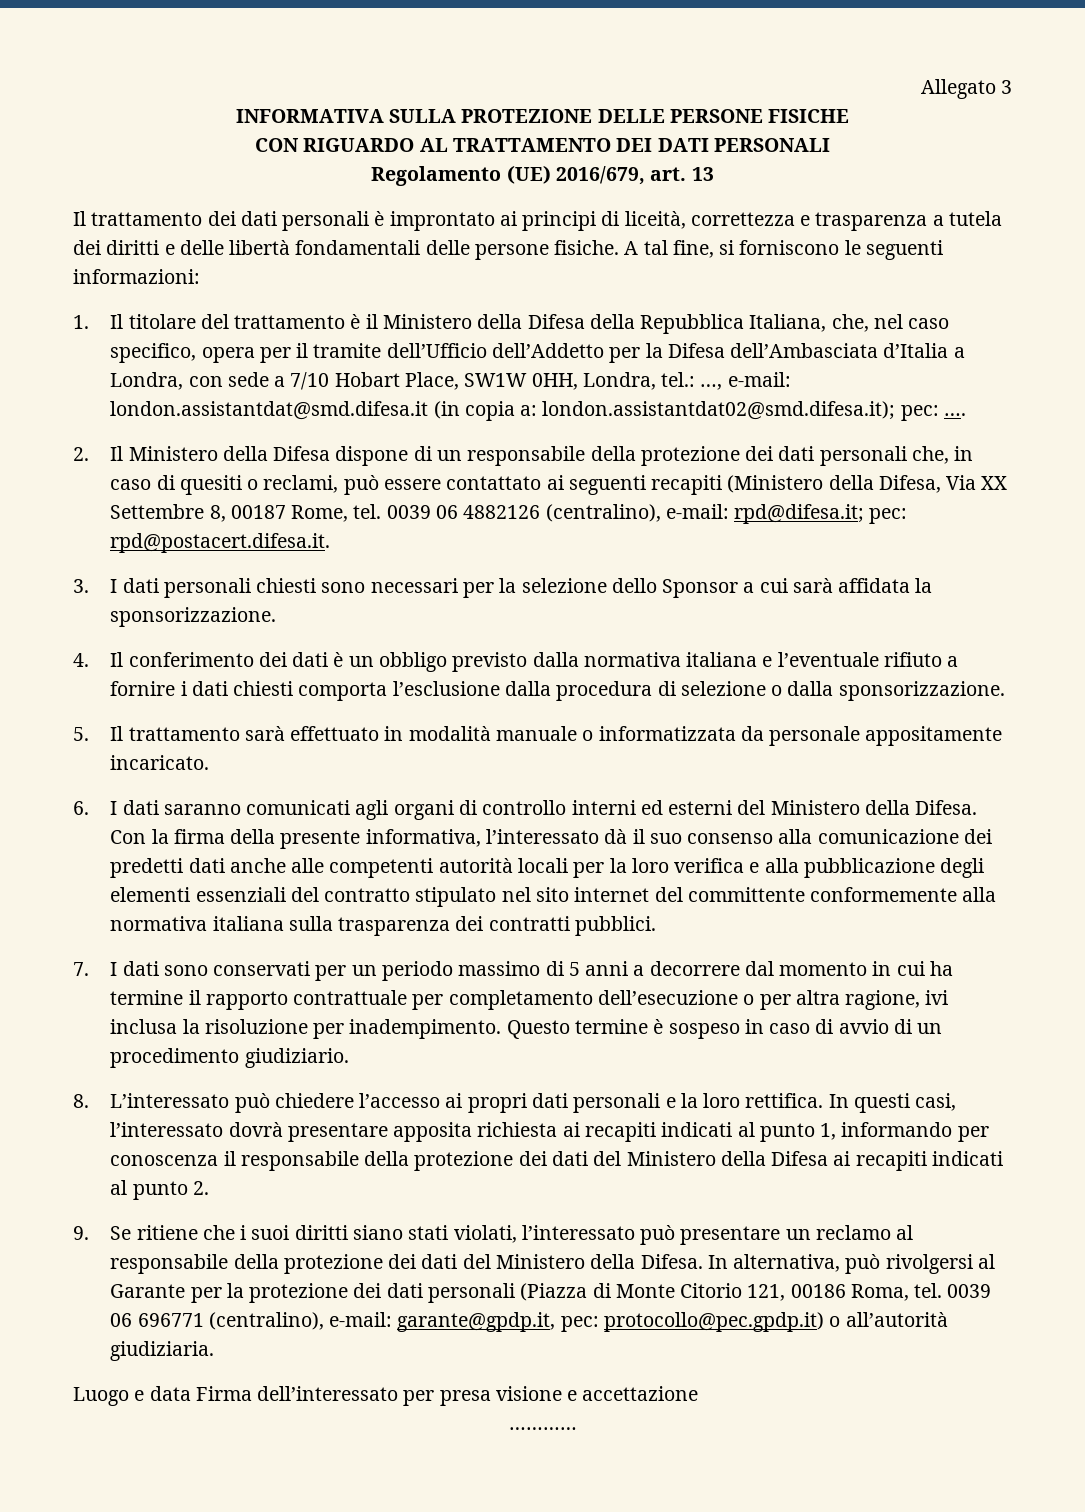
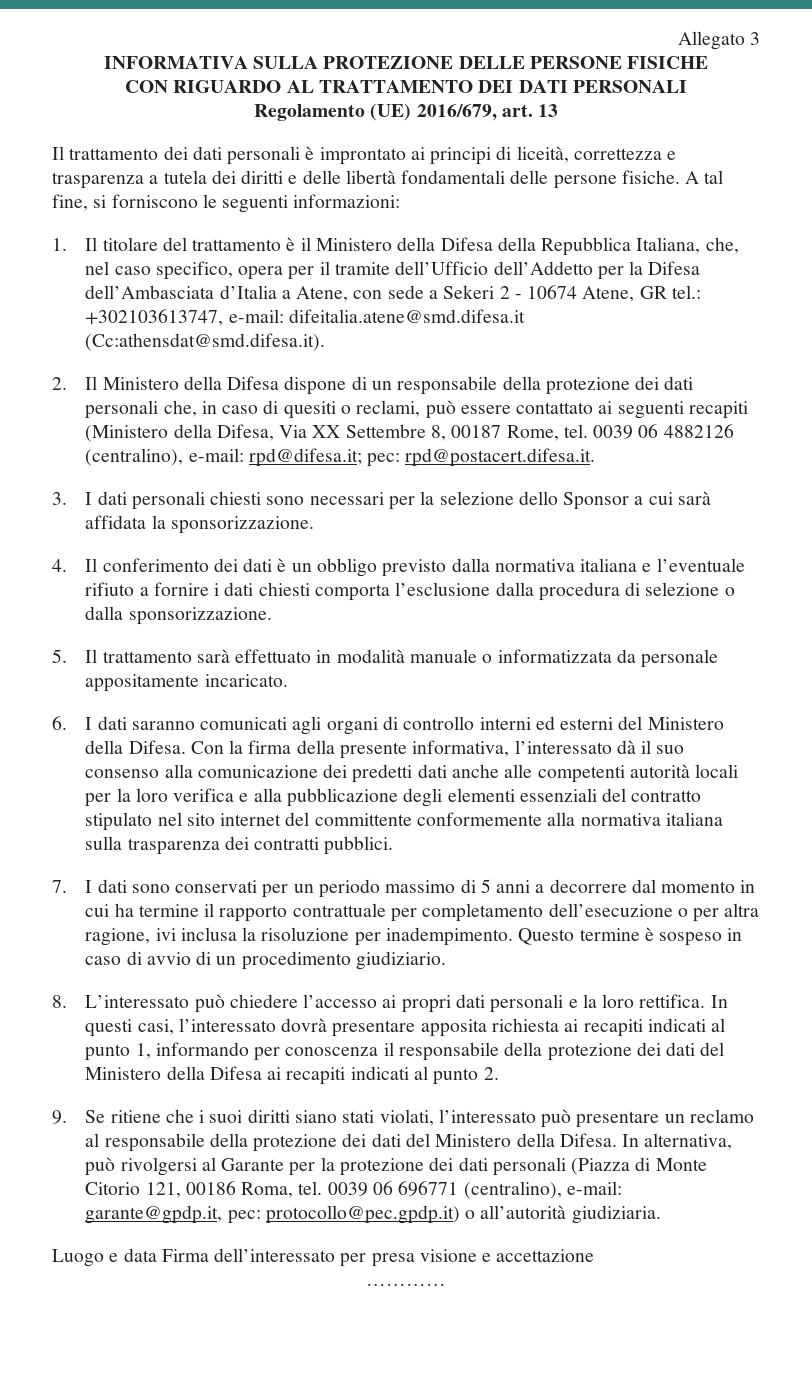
[110,372,184,390] Londra, -> [296,286,349,302] Atene,
[290,372,791,390] [110,401,966,421] 7/10 Hobart Place, SW1W 0HH, Londra, tel.: …, e-mail: london.assistantdat@smd.difesa.it (in copia a: london.assistantdat02@smd.difesa.it); pec: …. -> [443,285,701,302] [85,309,525,326] [85,333,326,351] Sekeri 2 - 10674 Atene, GR tel.: +302103613747, e-mail: difeitalia.atene@smd.difesa.it (Cc:athensdat@smd.difesa.it).

